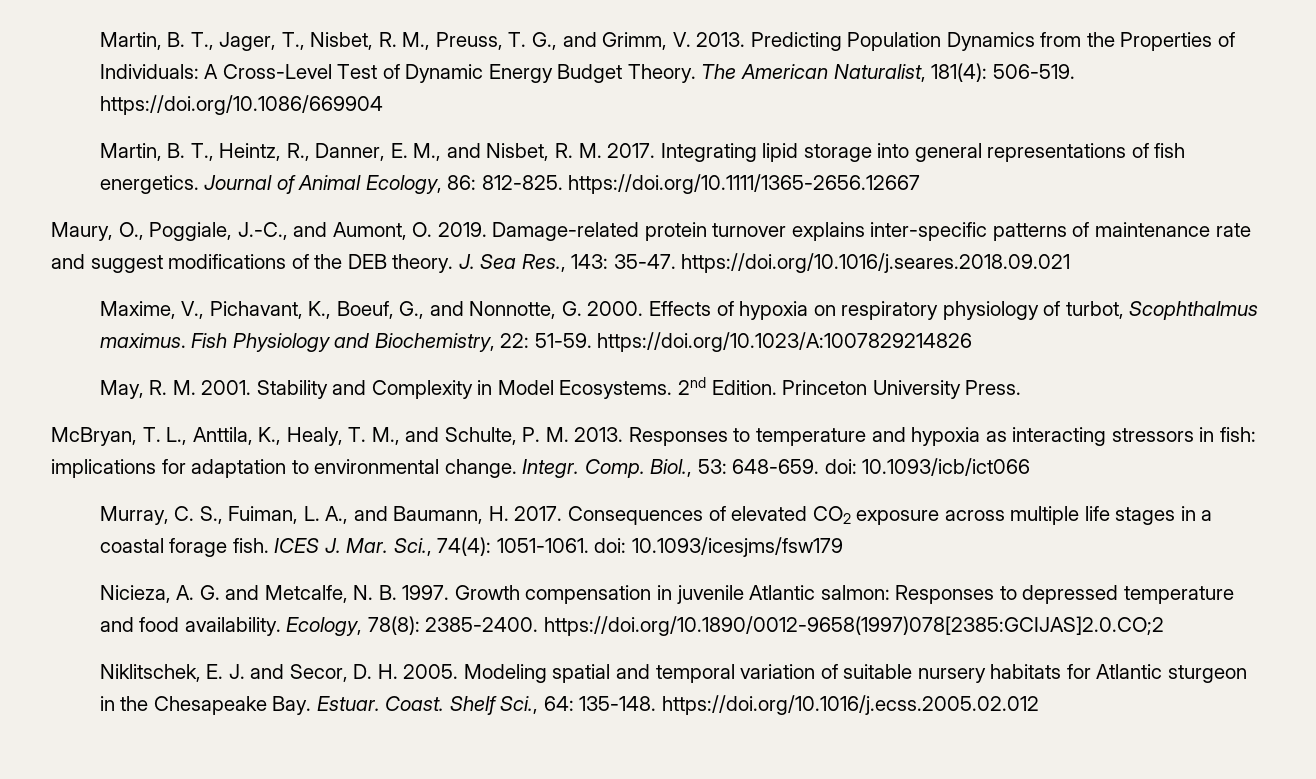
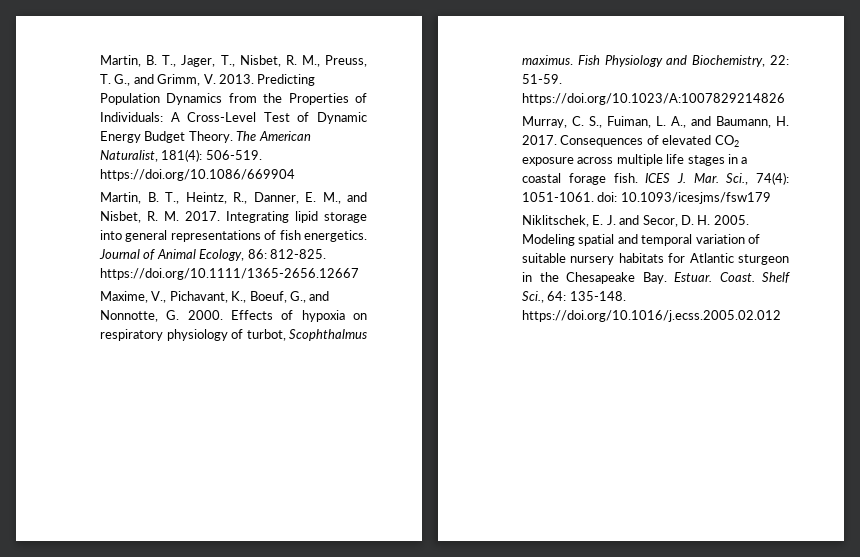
[51,222,1251,241] [51,253,1071,273] // Maury, O., Poggiale, J.-C., and Aumont, O. 2019. Damage-related protein turnover explains inter-specific patterns of maintenance rate and suggest modifications of the DEB theory. J. Sea Res., 143: 35-47. https://doi.org/10.1016/j.seares.2018.09.021 -> (360, 274) none
[99,377,1022,399] [51,427,1256,446] [51,458,1031,478] // May, R. M. 2001. Stability and Complexity in Model Ecosystems. 2nd Edition. Princeton University Press. // McBryan, T. L., Anttila, K., Healy, T. M., and Schulte, P. M. 2013. Responses to temperature and hypoxia as interacting stressors in fish: implications for adaptation to environmental change. Integr. Comp. Biol., 53: 648-659. doi: 10.1093/icb/ict066 -> (786, 99) none
[99,585,1234,604] [99,616,1164,636] // Nicieza, A. G. and Metcalfe, N. B. 1997. Growth compensation in juvenile Atlantic salmon: Responses to depressed temperature and food availability. Ecology, 78(8): 2385-2400. https://doi.org/10.1890/0012-9658(1997)078[2385:GCIJAS]2.0.CO;2 -> (771, 198) none

